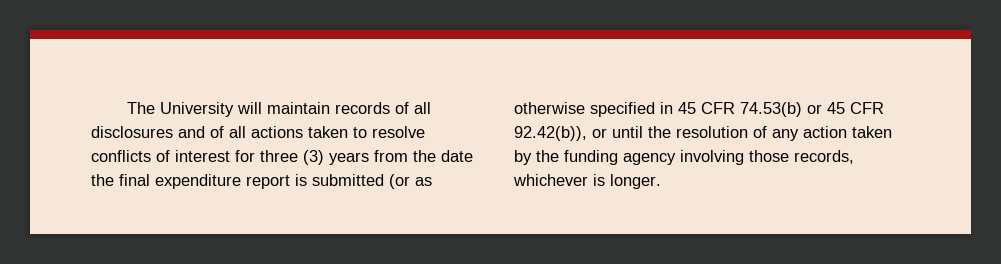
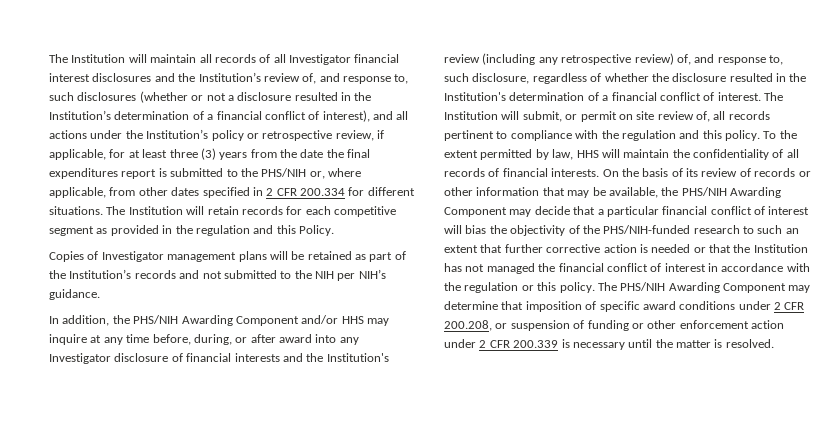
[127,102,331,117] The University will maintain -> [49,54,212,63] The Institution will maintain all
[91,126,425,138] [91,150,255,162] disclosures and of all actions taken to resolve conflicts of interest for -> [289,54,400,65] [49,72,409,84] [49,91,372,103] [49,110,409,122] [49,129,384,141] [49,149,168,160] Investigator financial interest disclosures and the Institution’s review of, and response to, such disclosures (whether or not a disclosure resulted in the Institution’s determination of a financial conflict of interest), and all actions under the Institution’s policy or retrospective review, if applicable, for at least
[155,174,241,189] expenditure -> [49,168,118,179] expenditures
[389,174,432,189] [514,102,884,117] [514,126,892,141] [514,150,854,165] [513,174,661,189] (or as otherwise specified in 45 CFR 74.53(b) or 45 CFR 92.42(b)), or until the resolution of any action taken by the funding agency involving those records, whichever is longer. -> [226,168,361,179] [49,187,415,198] [49,206,396,217] [49,225,334,236] [49,251,406,262] [49,269,386,281] [49,289,100,300] [49,315,389,326] [49,334,359,345] [49,353,389,364] [444,53,783,65] [444,73,807,84] [444,92,783,101] [444,111,770,122] [444,130,797,141] [444,149,799,160] [444,168,811,177] [444,187,781,198] [444,206,810,217] [444,225,799,236] [444,244,808,253] [444,263,810,274] [444,282,811,293] [444,301,805,312] [444,320,784,331] [444,339,774,350] to the PHS/NIH or, where applicable, from other dates specified in 2 CFR 200.334 for different situations. The Institution will retain records for each competitive segment as provided in the regulation and this Policy. // Copies of Investigator management plans will be retained as part of the Institution’s records and not submitted to the NIH per NIH’s guidance. // In addition, the PHS/NIH Awarding Component and/or HHS may inquire at any time before, during, or after award into any Investigator disclosure of financial interests and the Institution's review (including any retrospective review) of, and response to, such disclosure, regardless of whether the disclosure resulted in the Institution's determination of a financial conflict of interest. The Institution will submit, or permit on site review of, all records pertinent to compliance with the regulation and this policy. To the extent permitted by law, HHS will maintain the confidentiality of all records of financial interests. On the basis of its review of records or other information that may be available, the PHS/NIH Awarding Component may decide that a particular financial conflict of interest will bias the objectivity of the PHS/NIH-funded research to such an extent that further corrective action is needed or that the Institution has not managed the financial conflict of interest in accordance with the regulation or this policy. The PHS/NIH Awarding Component may determine that imposition of specific award conditions under 2 CFR 200.208, or suspension of funding or other enforcement action under 2 CFR 200.339 is necessary until the matter is resolved.

